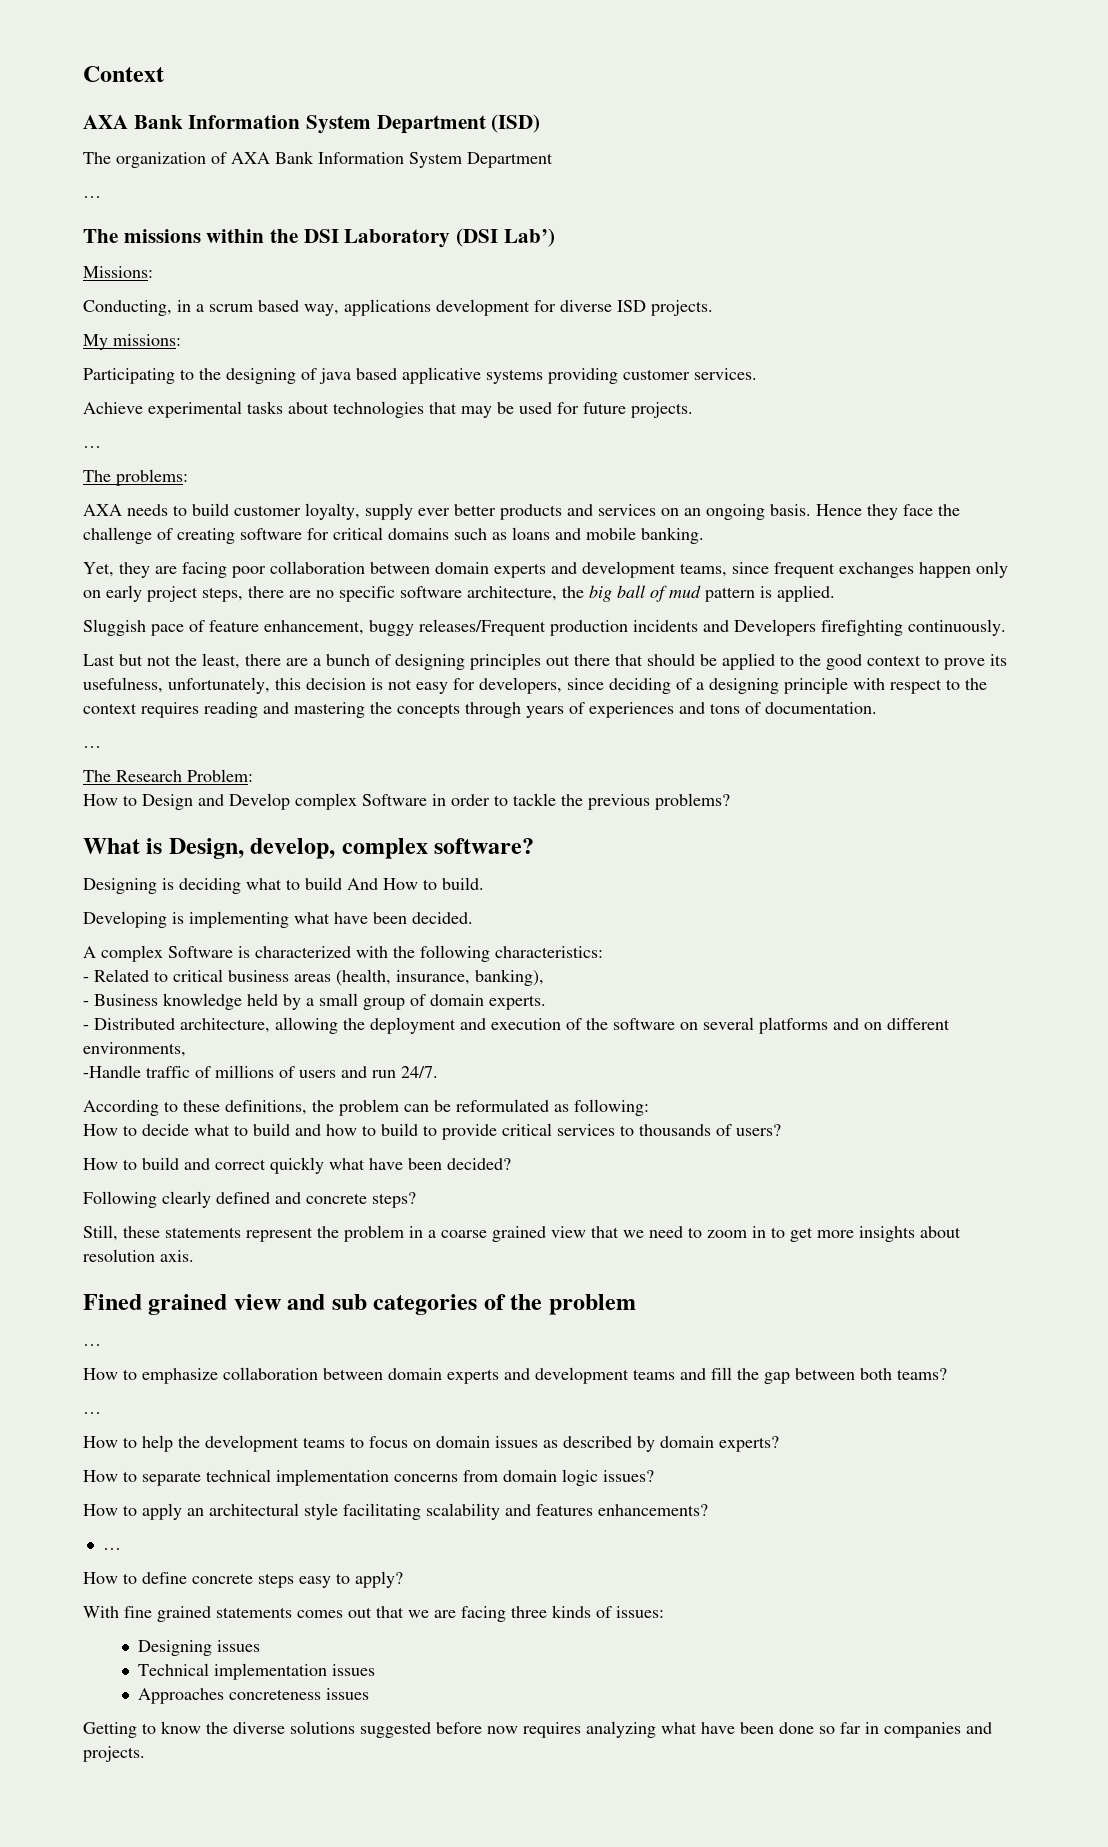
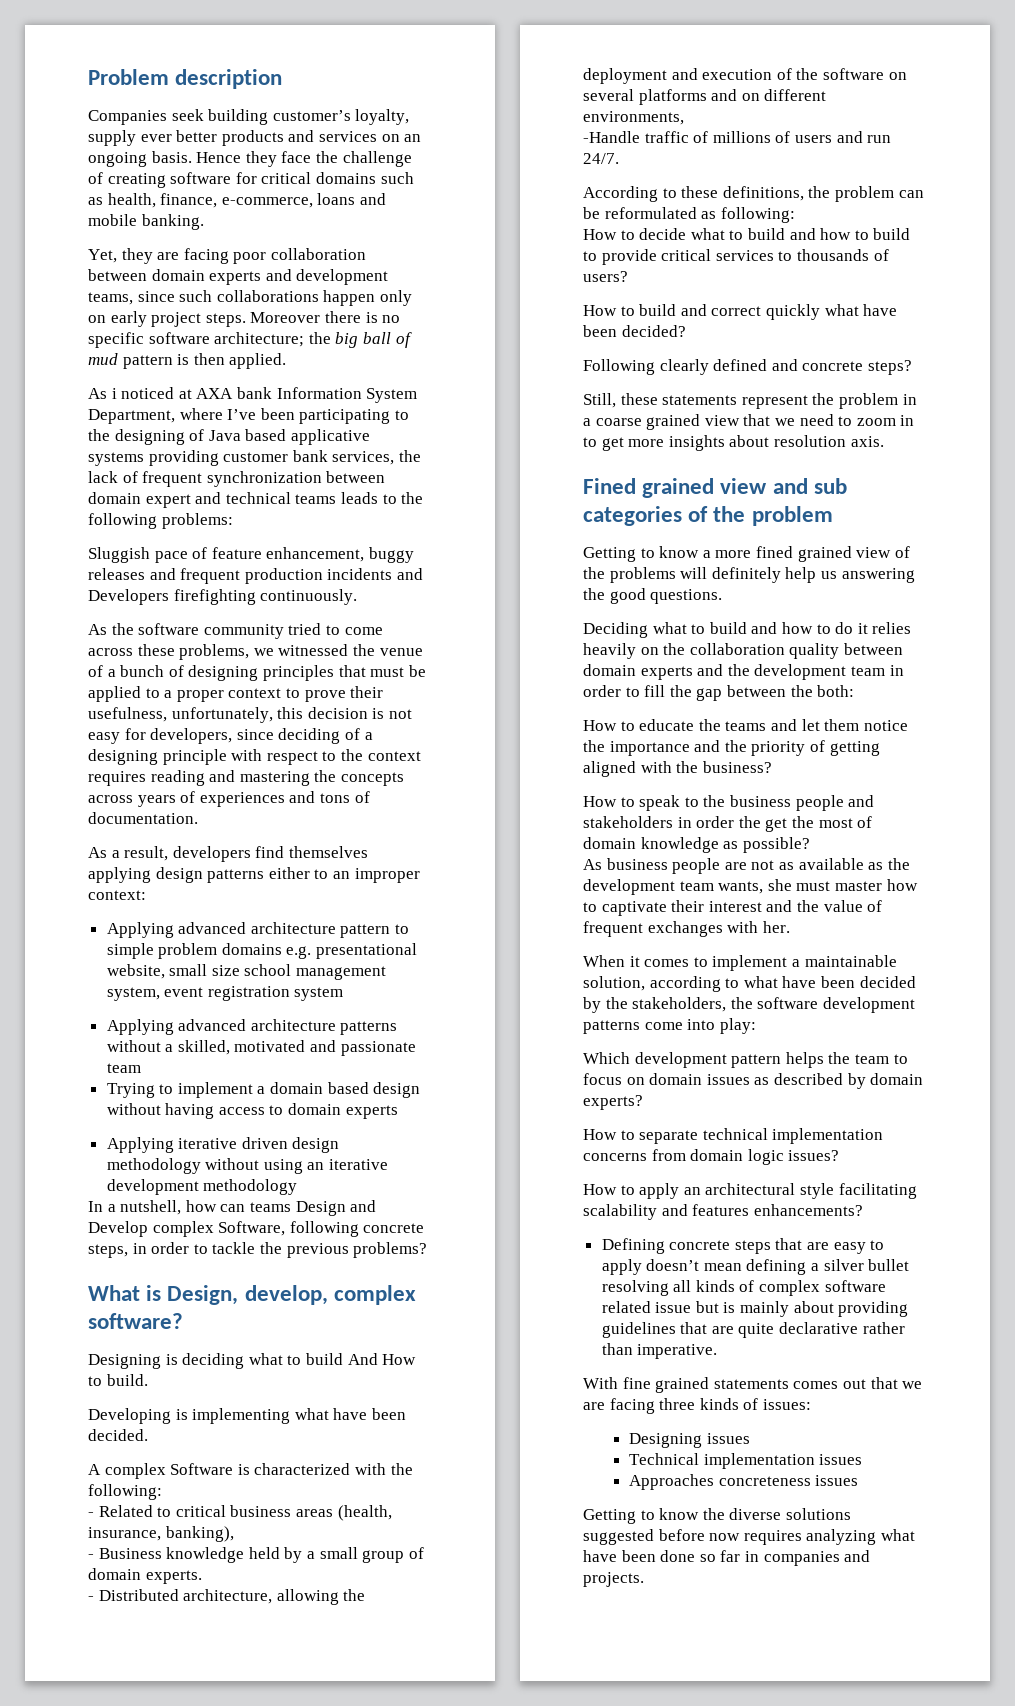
[83,66,164,82] [83,114,541,134] [83,151,553,168] [83,196,101,198] [83,228,555,248] [83,266,153,278] [83,299,713,316] [83,334,181,350] [83,367,757,384] [83,401,693,418] [83,446,101,448] [83,469,188,486] [83,503,301,516] Context // AXA Bank Information System Department (ISD) // The organization of AXA Bank Information System Department // … // The missions within the DSI Laboratory (DSI Lab’) // Missions: // Conducting, in a scrum based way, applications development for diverse ISD projects. // My missions: // Participating to the designing of java based applicative systems providing customer services. // Achieve experimental tasks about technologies that may be used for future projects. // … // The problems: // AXA needs to build customer -> [88,69,283,89] [88,109,351,125] Problem description // Companies seek building customer’s
(507, 536) none -> [107,193,313,208] health, finance, e-commerce,
[774,562,914,578] frequent exchanges -> [179,290,319,302] such collaborations
[202,586,311,602] steps, there are -> [205,311,378,327] steps. Moreover there is
[467,586,557,601] architecture, -> [214,332,305,347] architecture;
(772, 592) none -> [193,353,225,365] then
(835, 593) none -> [88,387,418,403] [88,408,409,424] [88,429,370,445] [88,450,421,466] [88,471,386,487] [88,492,424,508] [88,513,233,529] // As i noticed at AXA bank Information System Department, where I’ve been participating to the designing of Java based applicative systems providing customer bank services, the lack of frequent synchronization between domain expert and technical teams leads to the following problems:
[419,619,546,636] releases/Frequent -> [88,568,241,584] releases and frequent
[83,653,308,669] Last but not the least, there are -> [88,623,383,639] [88,644,423,660] [88,665,103,677] As the software community tried to come across these problems, we witnessed the venue of
[546,653,695,666] out there that should -> [338,665,405,677] that must
[799,654,862,670] the good -> [164,690,224,702] a proper
[990,654,1007,666] its -> [350,686,384,698] their
[465,702,521,718] through -> [88,795,133,803] across
[83,746,101,748] [83,769,253,782] [83,793,427,810] … // The Research Problem: // How to Design and Develop complex Software -> [88,846,368,862] [88,867,420,883] [88,890,146,900] [106,922,410,938] [106,943,418,959] [106,964,387,980] [106,986,344,1001] [106,1019,398,1035] [106,1040,416,1056] [106,1063,141,1073] [106,1082,421,1098] [106,1103,398,1119] [106,1137,340,1153] [106,1158,389,1174] [106,1179,298,1195] [88,1200,377,1216] [88,1221,425,1237] [88,1244,128,1258] As a result, developers find themselves applying design patterns either to an improper context: // Applying advanced architecture pattern to simple problem domains e.g. presentational website, small size school management system, event registration system // Applying advanced architecture patterns without a skilled, motivated and passionate team // Trying to implement a domain based design without having access to domain experts // Applying iterative driven design methodology without using an iterative development methodology // In a nutshell, how can teams Design and Develop complex Software, following concrete steps,
[420,945,603,962] following characteristics: -> [88,1484,162,1500] following:
[83,1344,101,1346] [83,1367,706,1384] … // How to emphasize collaboration between domain experts and development teams and -> [583,546,910,562] [583,567,915,583] [583,588,723,604] [583,622,912,638] [583,643,903,659] [583,664,904,680] [583,685,640,697] Getting to know a more fined grained view of the problems will definitely help us answering the good questions. // Deciding what to build and how to do it relies heavily on the collaboration quality between domain experts and the development team in order to
[860,1368,947,1380] [83,1412,101,1414] [83,1435,345,1452] both teams? // … // How to help the development teams -> [790,685,855,697] [583,719,908,731] [583,740,880,756] [583,761,772,777] [583,795,875,811] [583,816,873,832] [583,837,810,853] [583,858,910,874] [583,879,918,895] [583,900,883,916] [583,921,790,937] [583,955,897,971] [583,976,916,992] [583,997,915,1013] [583,1018,756,1034] [583,1052,889,1068] the both: // How to educate the teams and let them notice the importance and the priority of getting aligned with the business? // How to speak to the business people and stakeholders in order the get the most of domain knowledge as possible? // As business people are not as available as the development team wants, she must master how to captivate their interest and the value of frequent exchanges with her. // When it comes to implement a maintainable solution, according to what have been decided by the stakeholders, the software development patterns come into play: // Which development pattern helps the team
[102,1548,121,1550] [83,1571,403,1588] … // How to define concrete steps easy to apply? -> [601,1238,885,1254] [601,1259,910,1275] [601,1280,886,1296] [601,1301,909,1317] [601,1322,905,1338] [601,1343,718,1359] Defining concrete steps that are easy to apply doesn’t mean defining a silver bullet resolving all kinds of complex software related issue but is mainly about providing guidelines that are quite declarative rather than imperative.

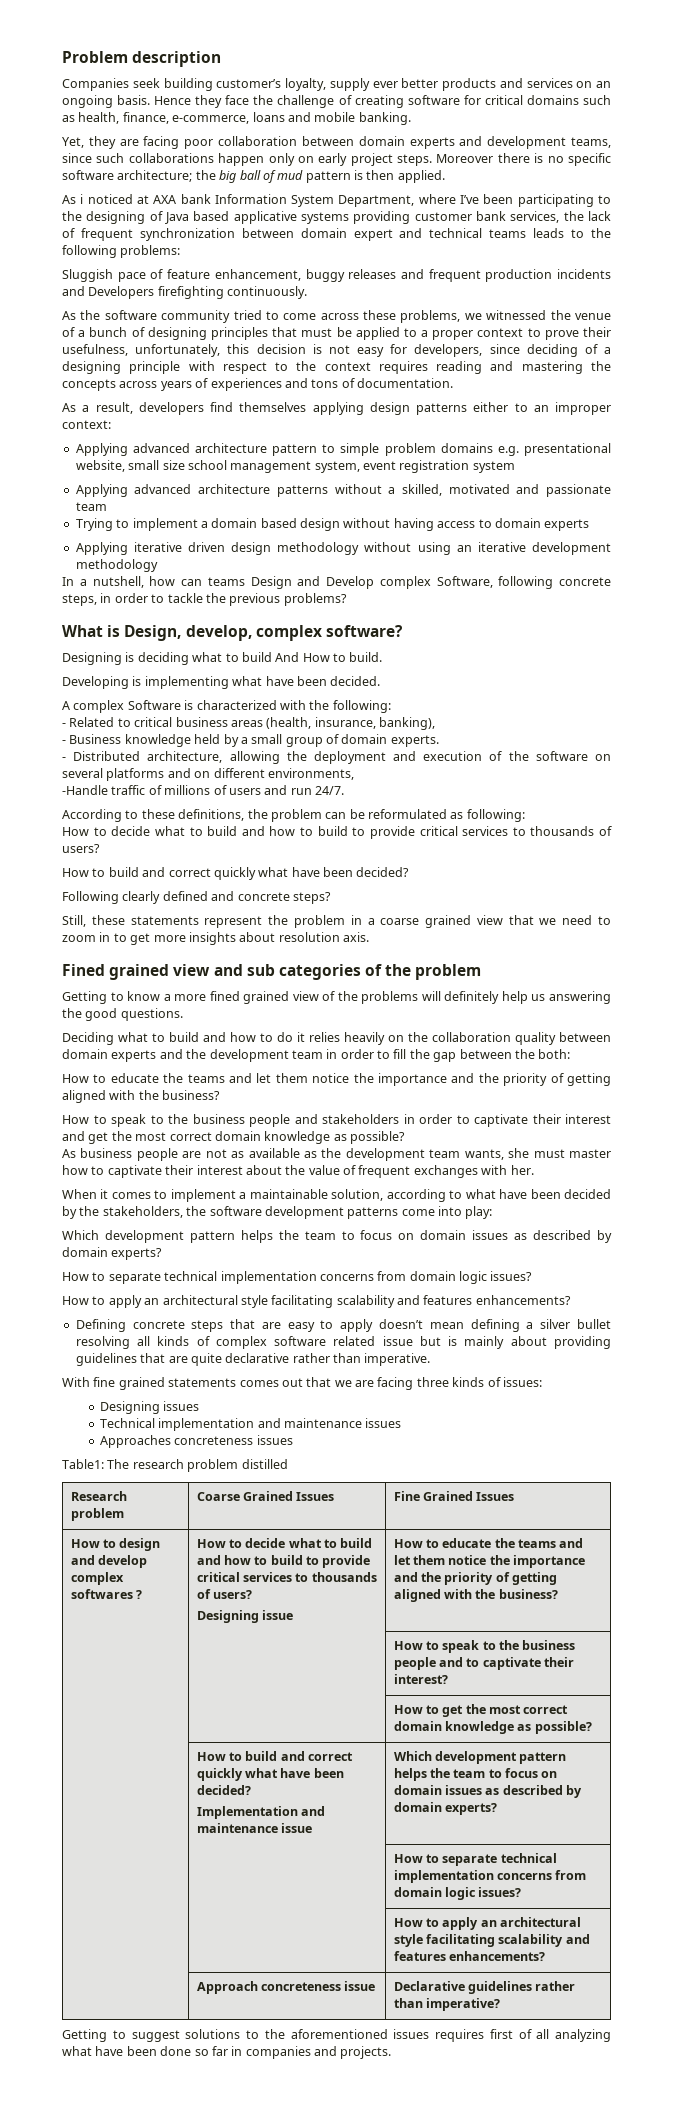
[738,816,873,832] the get the most of -> [456,1114,611,1127] [62,1131,212,1144] to captivate their interest and get the most correct
[766,900,793,912] and -> [245,1165,282,1175] about
(815, 1461) none -> [257,1418,362,1428] and maintenance
[583,1508,851,1524] [583,1529,802,1545] Getting to know the diverse solutions suggested before now requires -> [62,1459,288,1472] [70,1491,127,1501] [70,1508,124,1521] [196,1491,335,1501] [393,1491,515,1501] [70,1538,161,1551] [70,1555,147,1568] [70,1572,124,1585] [70,1589,142,1599] [196,1538,373,1548] [196,1555,371,1568] [196,1572,377,1582] [196,1589,252,1599] [196,1610,293,1623] [393,1538,584,1548] [393,1555,586,1568] [393,1572,558,1585] [393,1589,558,1602] [393,1640,576,1653] [393,1657,575,1670] [393,1674,448,1684] [393,1704,569,1717] [393,1721,592,1734] [196,1751,354,1761] [196,1768,344,1781] [196,1785,251,1795] [196,1806,325,1819] [196,1823,312,1833] [393,1751,567,1764] [393,1768,558,1781] [393,1785,583,1798] [393,1802,497,1815] [393,1853,557,1866] [393,1870,587,1883] [393,1887,522,1900] [393,1917,582,1930] [393,1934,590,1947] [393,1951,545,1961] [196,1981,376,1994] [393,1981,576,1994] [393,1998,500,2011] [62,2029,550,2042] Table1: The research problem distilled // Research problem | Coarse Grained Issues | Fine Grained Issues // How to design and develop complex softwares ? | How to decide what to build and how to build to provide critical services to thousands of users? // Designing issue | How to educate the teams and let them notice the importance and the priority of getting aligned with the business? // | | How to speak to the business people and to captivate their interest? // | | How to get the most correct domain knowledge as possible? // | How to build and correct quickly what have been decided? // Implementation and maintenance issue | Which development pattern helps the team to focus on domain issues as described by domain experts? // | | How to separate technical implementation concerns from domain logic issues? // | | How to apply an architectural style facilitating scalability and features enhancements? // | Approach concreteness issue | Declarative guidelines rather than imperative? // Getting to suggest solutions to the aforementioned issues requires first of all

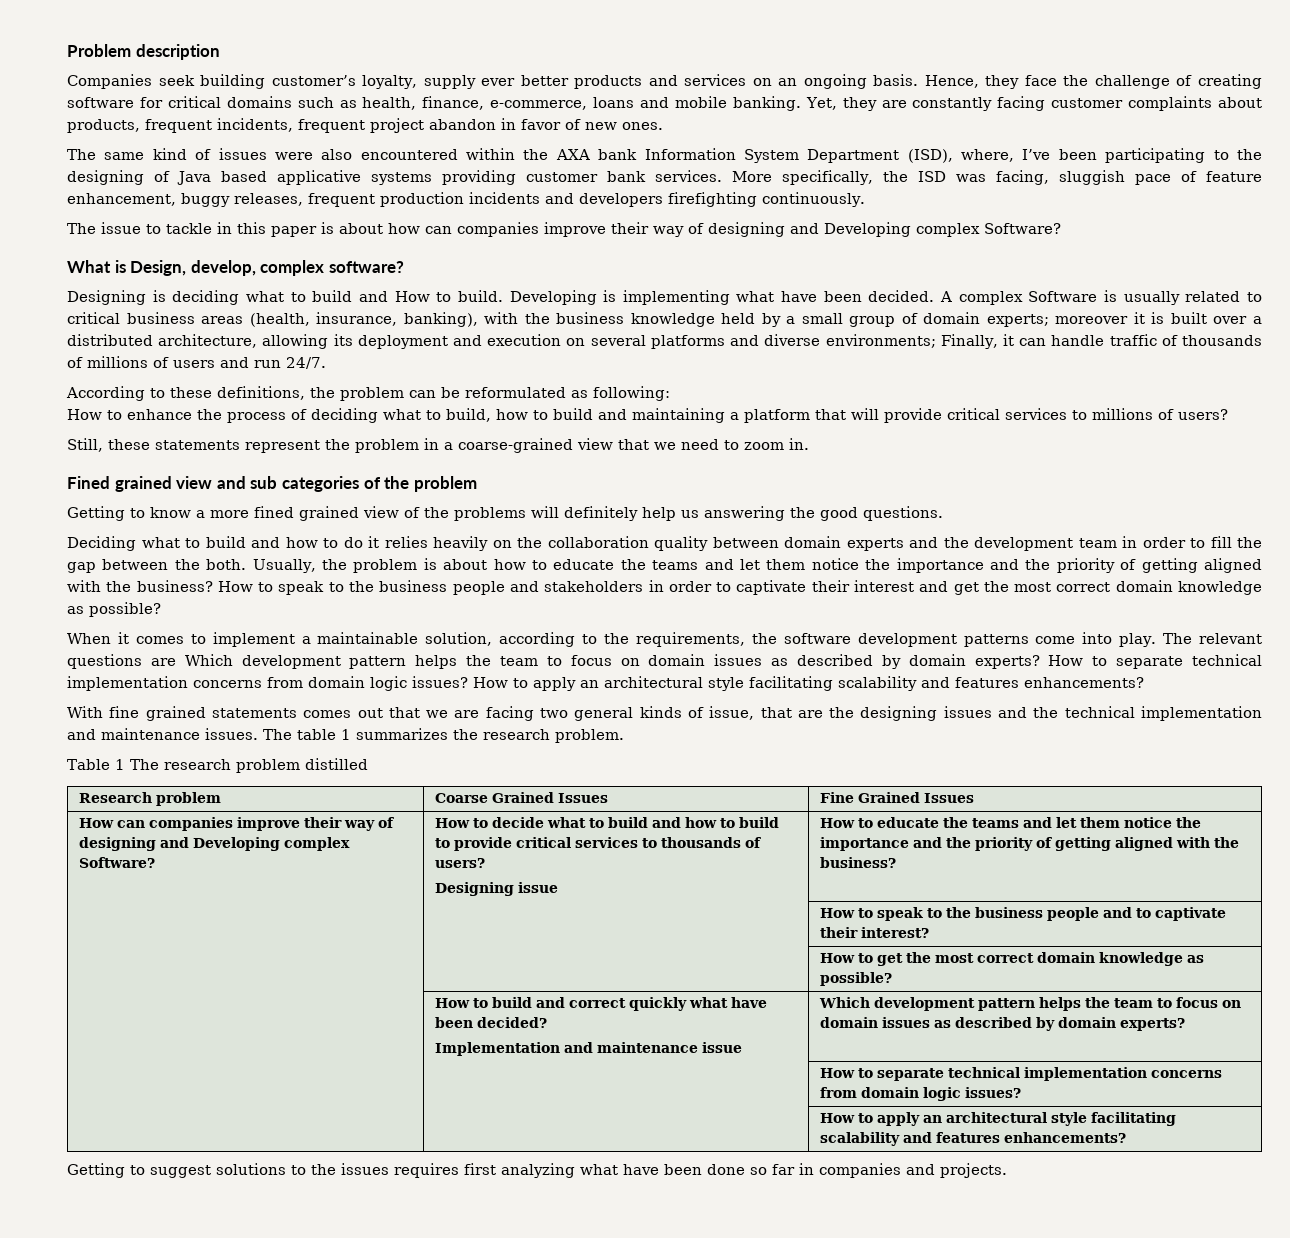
[154,96,192,105] Hence -> [924,75,979,88] Hence,
(411, 118) // -> (801, 103) none
[143,136,611,149] [62,153,611,166] [62,170,445,183] [62,194,149,204] facing poor collaboration between domain experts and development teams, since such collaborations happen only on early project steps. Moreover there is no specific software architecture; the big ball of mud pattern is then applied. // As i noticed at -> [912,96,1262,111] [67,118,663,133] [67,148,549,160] constantly facing customer complaints about products, frequent incidents, frequent project abandon in favor of new ones. // The same kind of issues were also encountered within the
[338,194,456,207] Department, where -> [807,149,1015,163] Department (ISD), where,
[510,211,611,223] [62,228,612,241] [62,245,181,258] [62,269,113,282] services, the lack of frequent synchronization between domain expert and technical teams leads to the following problems: // Sluggish -> [655,170,1125,185] services. More specifically, the ISD was facing, sluggish
[348,269,424,279] releases and -> [234,193,303,206] releases,
[88,286,155,299] Developers -> [579,193,663,207] developers
[62,310,611,323] [62,327,611,340] [62,344,611,357] [62,361,611,374] [62,378,453,391] [62,402,611,415] [62,420,111,429] [75,443,612,456] [75,460,515,473] [75,484,612,497] [75,502,107,511] [75,518,590,531] [75,542,612,555] [75,559,158,572] [62,576,611,589] [62,593,347,606] As the software community tried to come across these problems, we witnessed the venue of a bunch of designing principles that must be applied to a proper context to prove their usefulness, unfortunately, this decision is not easy for developers, since deciding of a designing principle with respect to the context requires reading and mastering the concepts across years of experiences and tons of documentation. // As a result, developers find themselves applying design patterns either to an improper context: // Applying advanced architecture pattern to simple problem domains e.g. presentational website, small size school management system, event registration system // Applying advanced architecture patterns without a skilled, motivated and passionate team // Trying to implement a domain based design without having access to domain experts // Applying iterative driven design methodology without using an iterative development methodology // In a nutshell, how can teams Design and Develop complex Software, following concrete steps, in order to tackle the previous problems? -> [67,222,1061,237] The issue to tackle in this paper is about how can companies improve their way of designing and Developing complex Software?
[275,652,300,662] And -> [358,291,388,302] and
(383, 657) // -> (503, 296) none
(381, 681) // -> (935, 296) none
[196,700,391,713] [62,717,115,727] characterized with the following: // - Related -> [1123,291,1241,305] usually related
[62,734,122,744] // - Business -> [484,312,625,324] with the business
[390,735,439,747] [62,751,141,761] experts. // - Distributed -> [986,312,1262,327] [67,334,153,346] experts; moreover it is built over a distributed
[286,751,307,761] the -> [333,334,353,346] its
[489,751,588,761] of the software -> (562, 340) none
[194,768,354,780] [62,785,146,795] on different environments, // -Handle traffic -> [764,334,1263,349] diverse environments; Finally, it can handle traffic of thousands
[111,826,612,839] [62,844,100,853] [62,867,410,880] [62,891,331,904] decide what to build and how to build to provide critical services to thousands of users? // How to build and correct quickly what have been decided? // Following clearly defined and concrete steps? -> [127,408,1228,423] enhance the process of deciding what to build, how to build and maintaining a platform that will provide critical services to millions of users?
[380,915,472,928] coarse grained -> [458,438,573,453] coarse-grained
[99,932,369,945] in to get more insights about resolution axis. -> [789,438,809,450] in.
[538,1049,571,1059] [62,1074,89,1083] both: // How -> [206,558,526,573] both. Usually, the problem is about how
(221, 1095) // -> (213, 586) none
[62,1148,611,1161] [62,1165,534,1178] // As business people are not as available as the development team wants, she must master how to captivate their interest about the value of frequent exchanges with her. -> (161, 609) none
[465,1189,611,1199] [62,1206,183,1219] what have been decided by the stakeholders, -> [604,632,745,647] the requirements,
[465,1206,493,1219] play: // -> [1119,633,1262,647] [67,654,176,669] play. The relevant questions are
(163, 1254) // -> (1040, 662) none
(533, 1276) // -> (468, 682) none
[75,1319,611,1332] [75,1336,611,1349] [75,1353,431,1366] // Defining concrete steps that are easy to apply doesn’t mean defining a silver bullet resolving all kinds of complex software related issue but is mainly about providing guidelines that are quite declarative rather than imperative. -> (1144, 682) none
[416,1377,542,1387] [99,1401,200,1414] [99,1418,402,1431] [99,1435,293,1448] [62,1459,104,1469] three kinds of issues: // Designing issues // Technical implementation and maintenance issues // Approaches concreteness issues // Table1: -> [540,706,1263,721] [67,728,624,743] [67,759,125,770] two general kinds of issue, that are the designing issues and the technical implementation and maintenance issues. The table 1 summarizes the research problem. // Table 1
[102,1538,161,1551] [70,1555,147,1568] [70,1572,124,1585] [70,1589,142,1599] to design and develop complex softwares ? -> [116,817,394,831] [78,837,350,851] [78,857,155,868] can companies improve their way of designing and Developing complex Software?
[196,1981,376,1994] [393,1981,576,1994] [393,1998,500,2011] // | Approach concreteness issue | Declarative guidelines rather than imperative? -> (1126, 1137) none
[290,2029,388,2039] aforementioned -> (336, 1169) none
[518,2029,550,2039] of all -> (496, 1169) none

